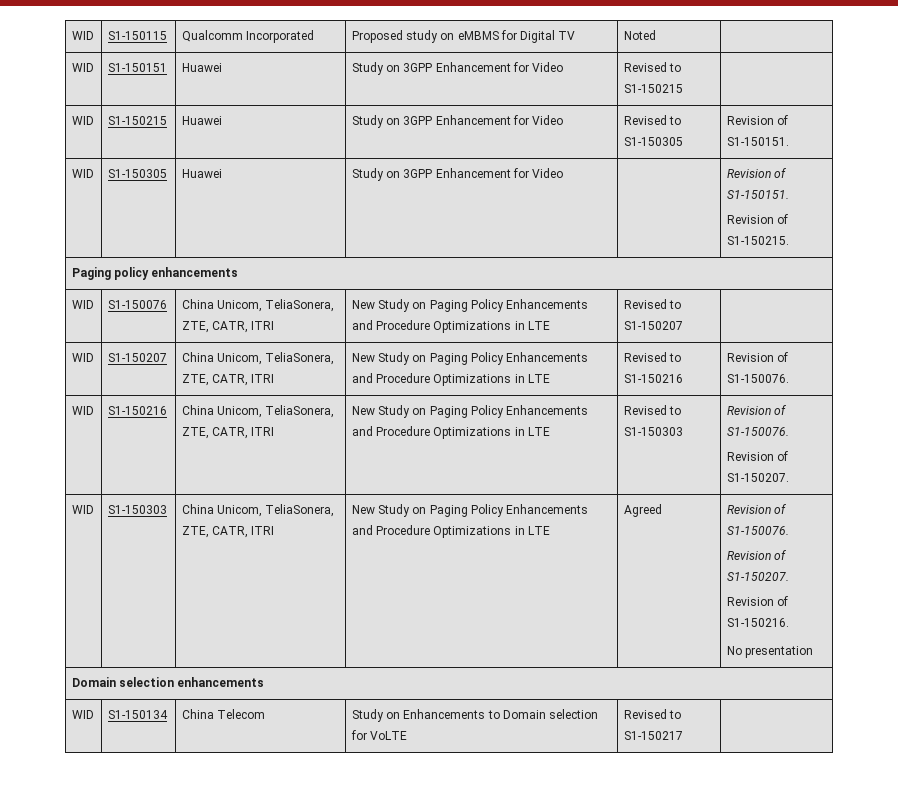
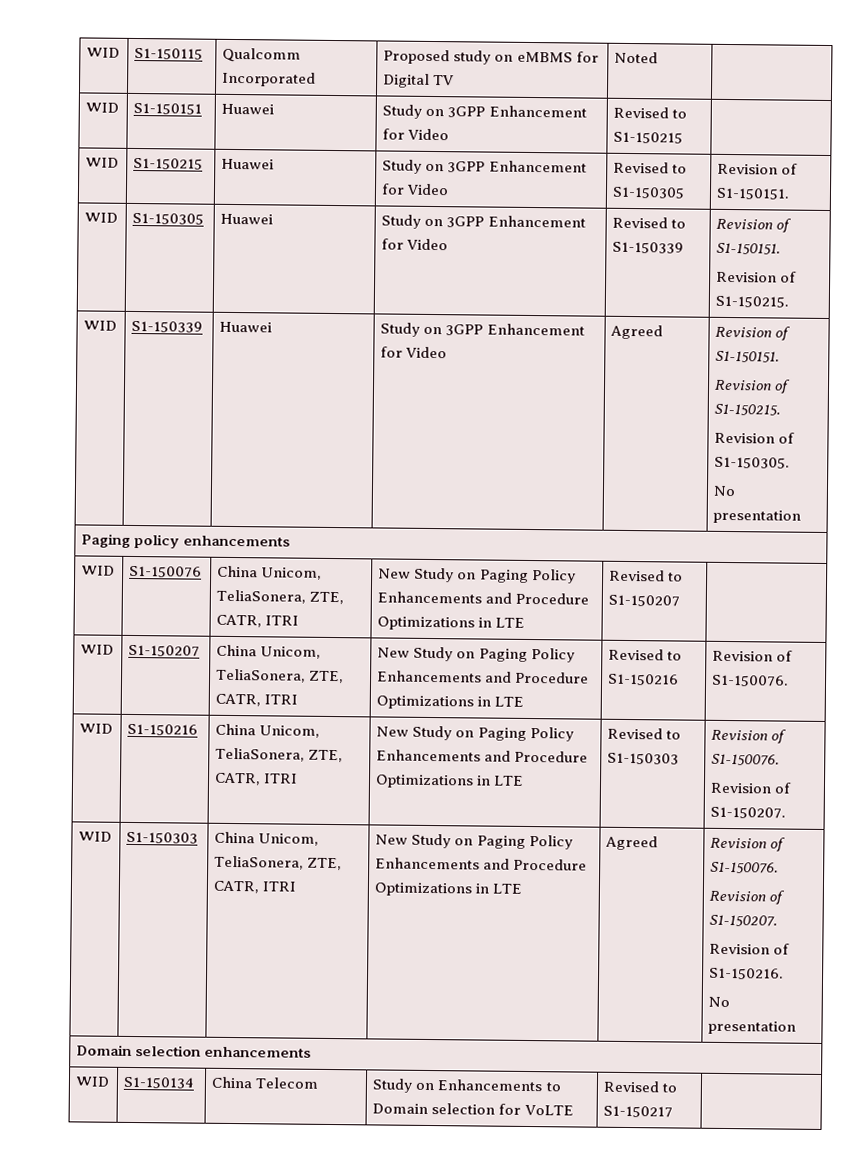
[726,168,787,178] [726,190,789,199] [726,214,789,224] [726,236,789,245] | Revision of S1-150151. // Revision of S1-150215. -> [612,216,687,229] [612,241,685,254] [716,218,793,233] [716,242,782,255] [716,271,798,283] [715,295,790,308] [83,320,118,331] [131,320,204,333] [219,321,273,333] [380,322,585,337] [380,346,448,359] [610,324,664,340] [715,326,792,341] [715,350,781,363] [714,379,792,394] [714,403,782,416] [714,432,796,444] [714,456,791,469] [713,485,737,497] [713,509,802,524] Revised to S1-150339 | Revision of S1-150151. // Revision of S1-150215. // WID | S1-150339 | Huawei | Study on 3GPP Enhancement for Video | Agreed | Revision of S1-150151. // Revision of S1-150215. // Revision of S1-150305. // No presentation

